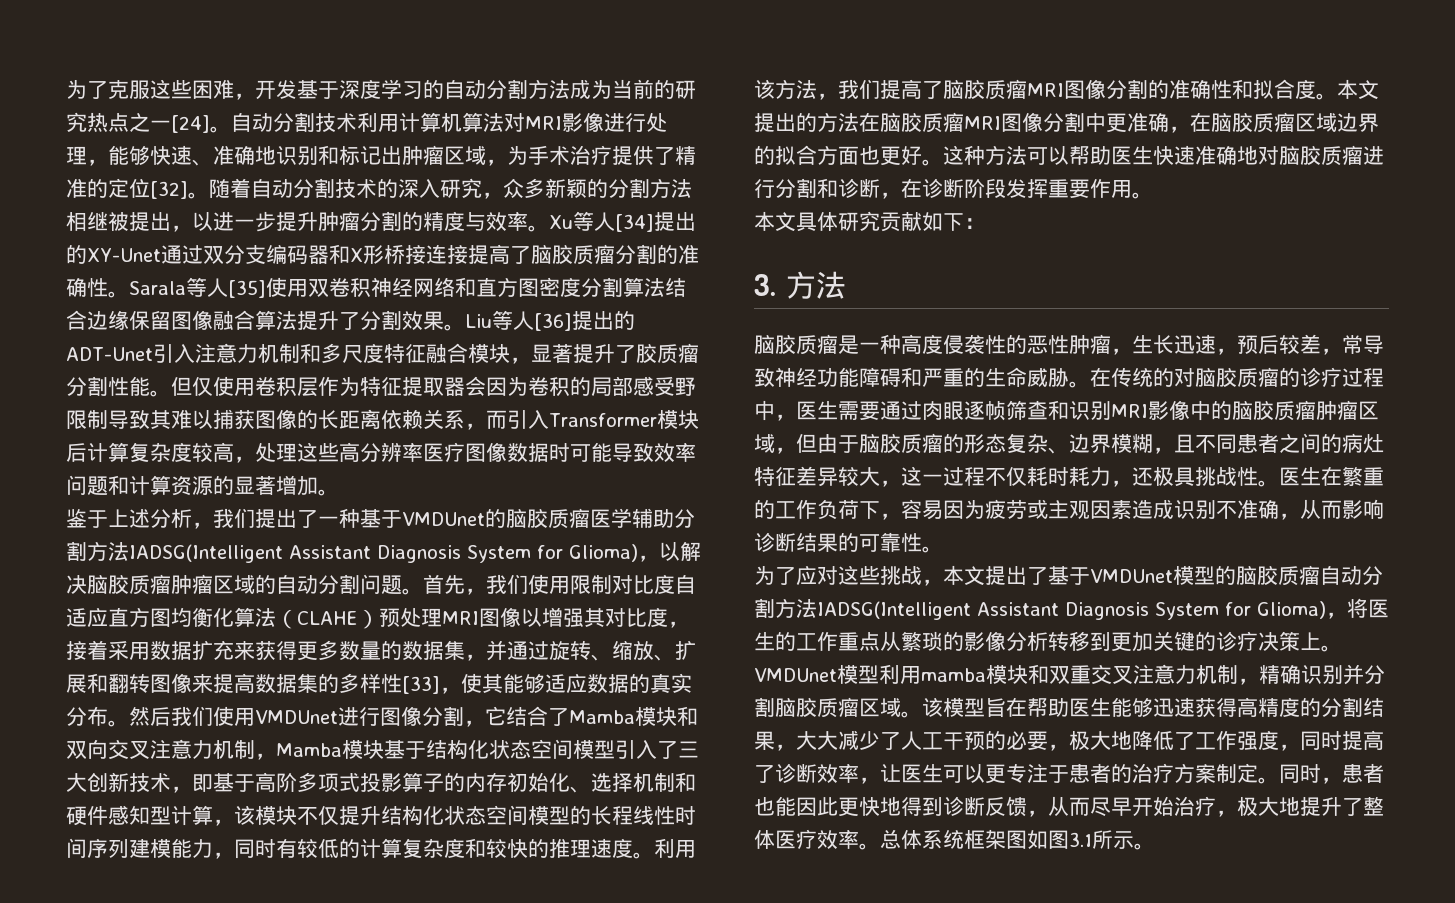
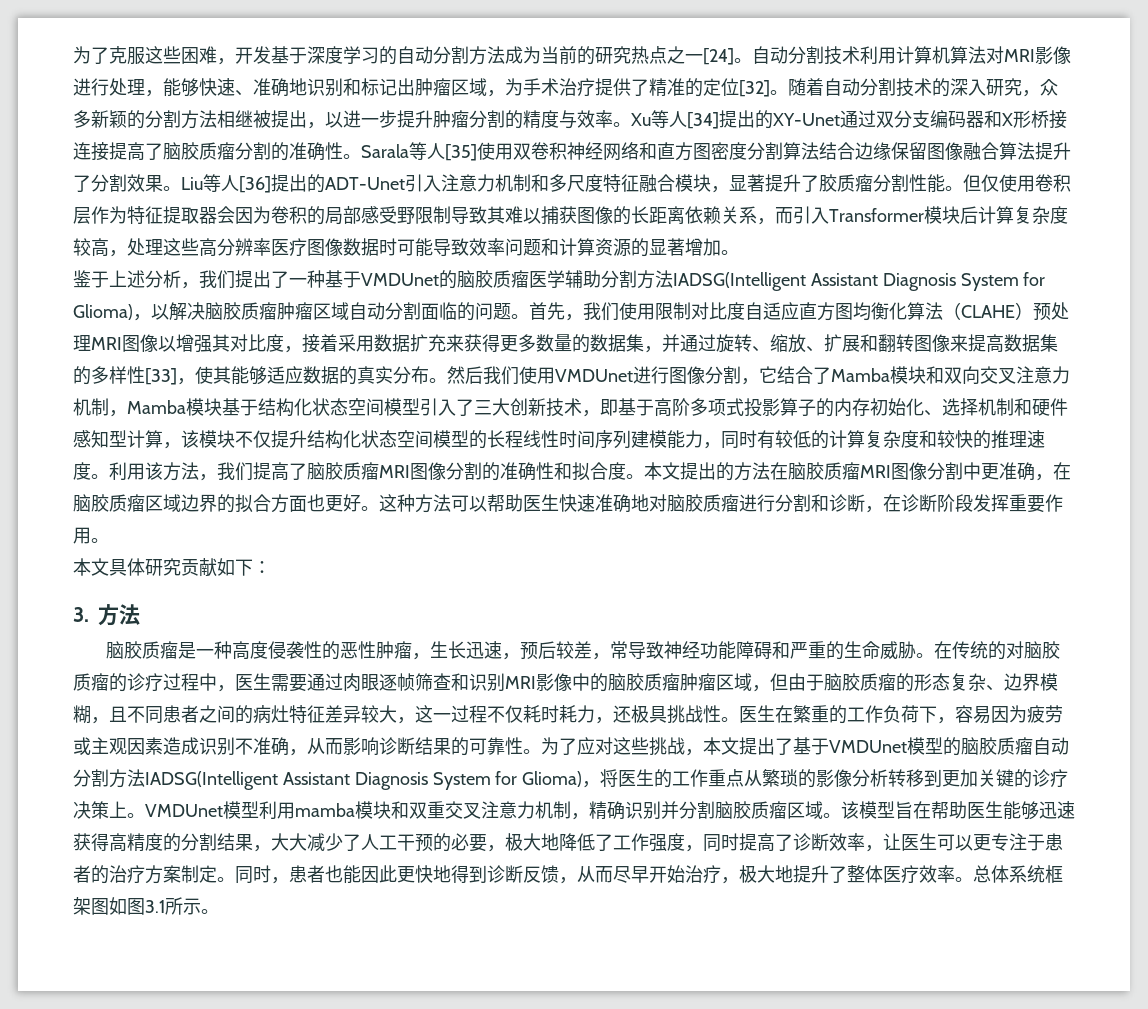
[255,574,360,594] 的自动分割 -> [349,302,475,321] 自动分割面临的
(943, 549) // -> (541, 751) none

